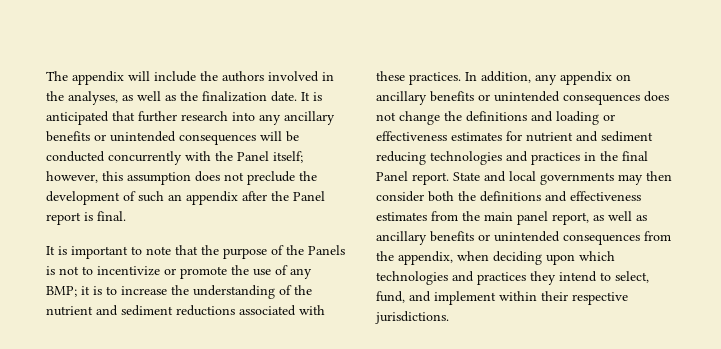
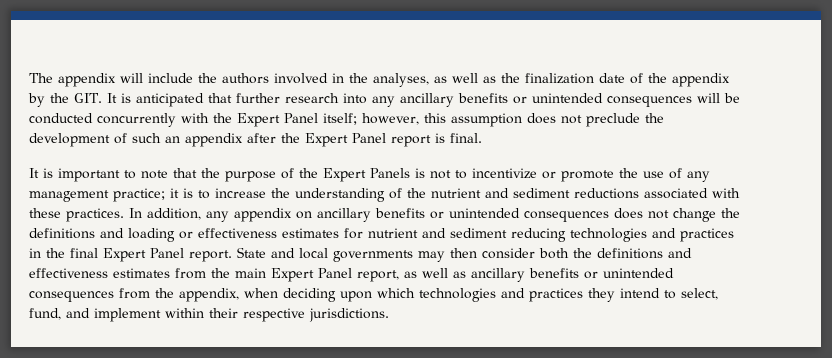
[271,91,297,102] date. -> [599,73,730,87] [28,93,102,107] date of the appendix by the GIT.
(233, 156) none -> [237,113,280,127] Expert
(289, 196) none -> [305,133,348,147] Expert
(304, 250) none -> [323,168,366,182] Expert
[46,286,77,297] BMP; -> [29,188,165,202] management practice;
(648, 156) none -> [103,248,146,262] Expert
[517,211,548,225] panel -> [271,268,352,282] Expert Panel

